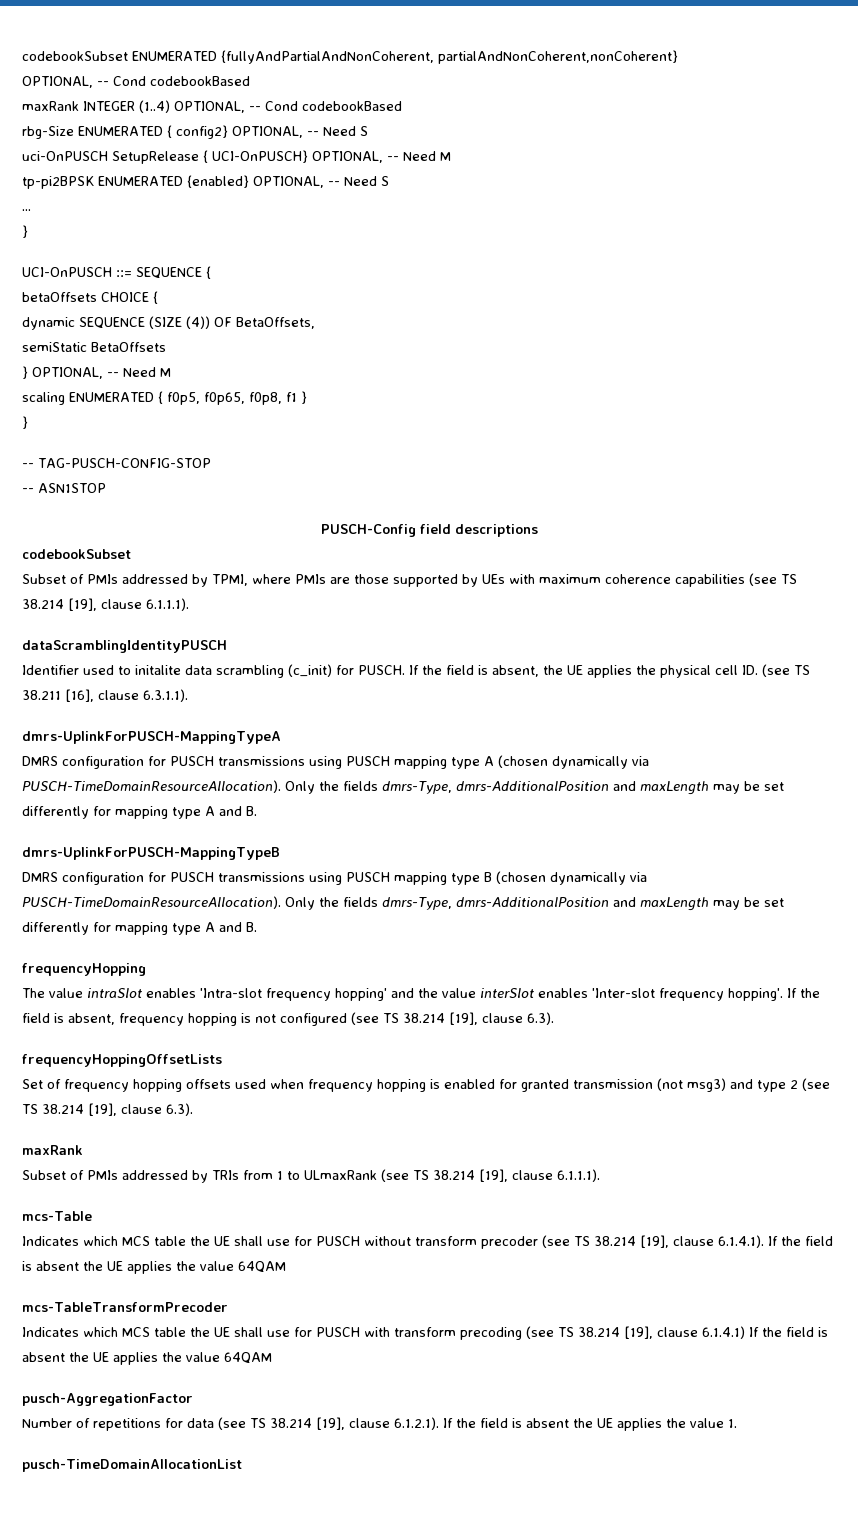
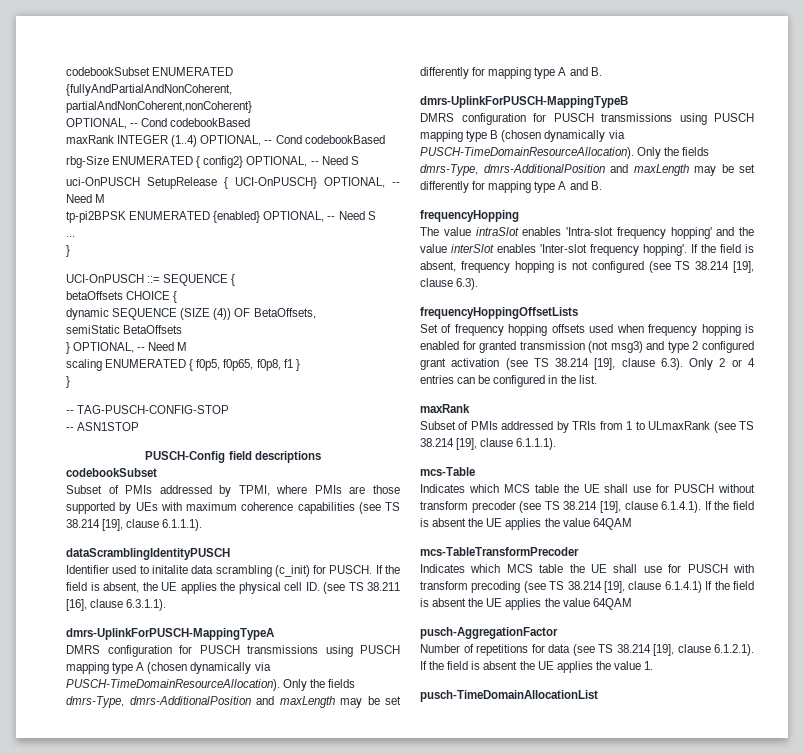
[802,1078,830,1091] [22,1103,193,1116] (see TS 38.214 [19], clause 6.3). -> [702,341,754,353] [420,358,755,370] [420,375,597,387] configured grant activation (see TS 38.214 [19], clause 6.3). Only 2 or 4 entries can be configured in the list.

